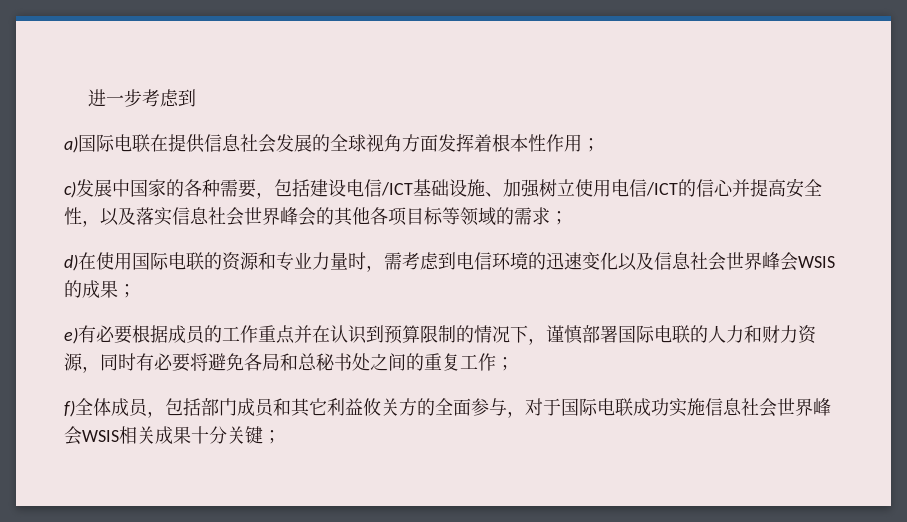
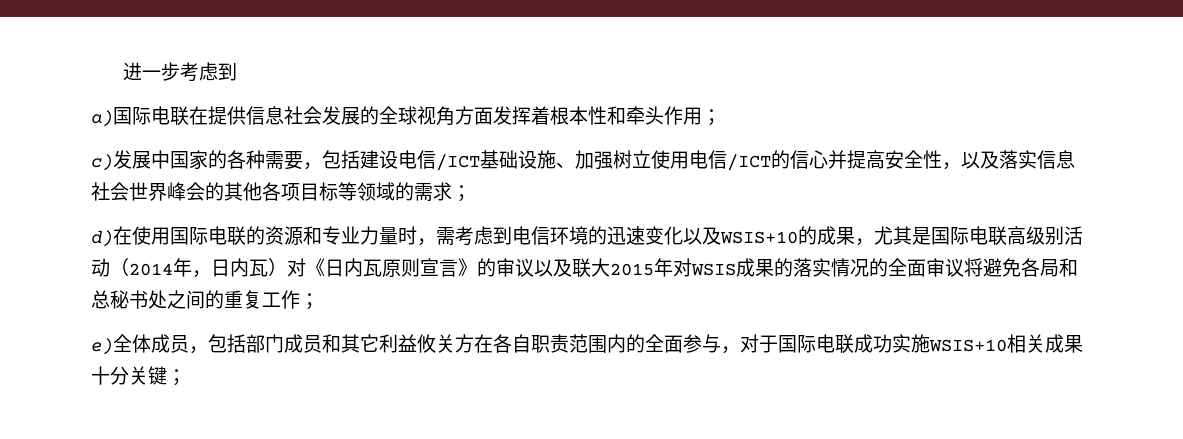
(546, 143) none -> [607,106,664,125] 和牵头
[654,252,835,271] [64,280,136,298] [64,325,817,345] [64,353,190,373] 信息社会世界峰会WSIS的成果； // e)有必要根据成员的工作重点并在认识到预算限制的情况下，谨慎部署国际电联的人力和财力资源，同时有必要 -> [720,226,1083,246] [91,258,964,278] WSIS+10的成果，尤其是国际电联高级别活动（2014年，日内瓦）对《日内瓦原则宣言》的审议以及联大2015年对WSIS成果的落实情况的全面审议
[64,400,75,417] f) -> [91,338,113,355] e)
(417, 407) none -> [474,334,626,353] 在各自职责范围内
[705,398,831,417] [64,426,119,445] 信息社会世界峰会WSIS -> [929,339,1007,352] WSIS+10

